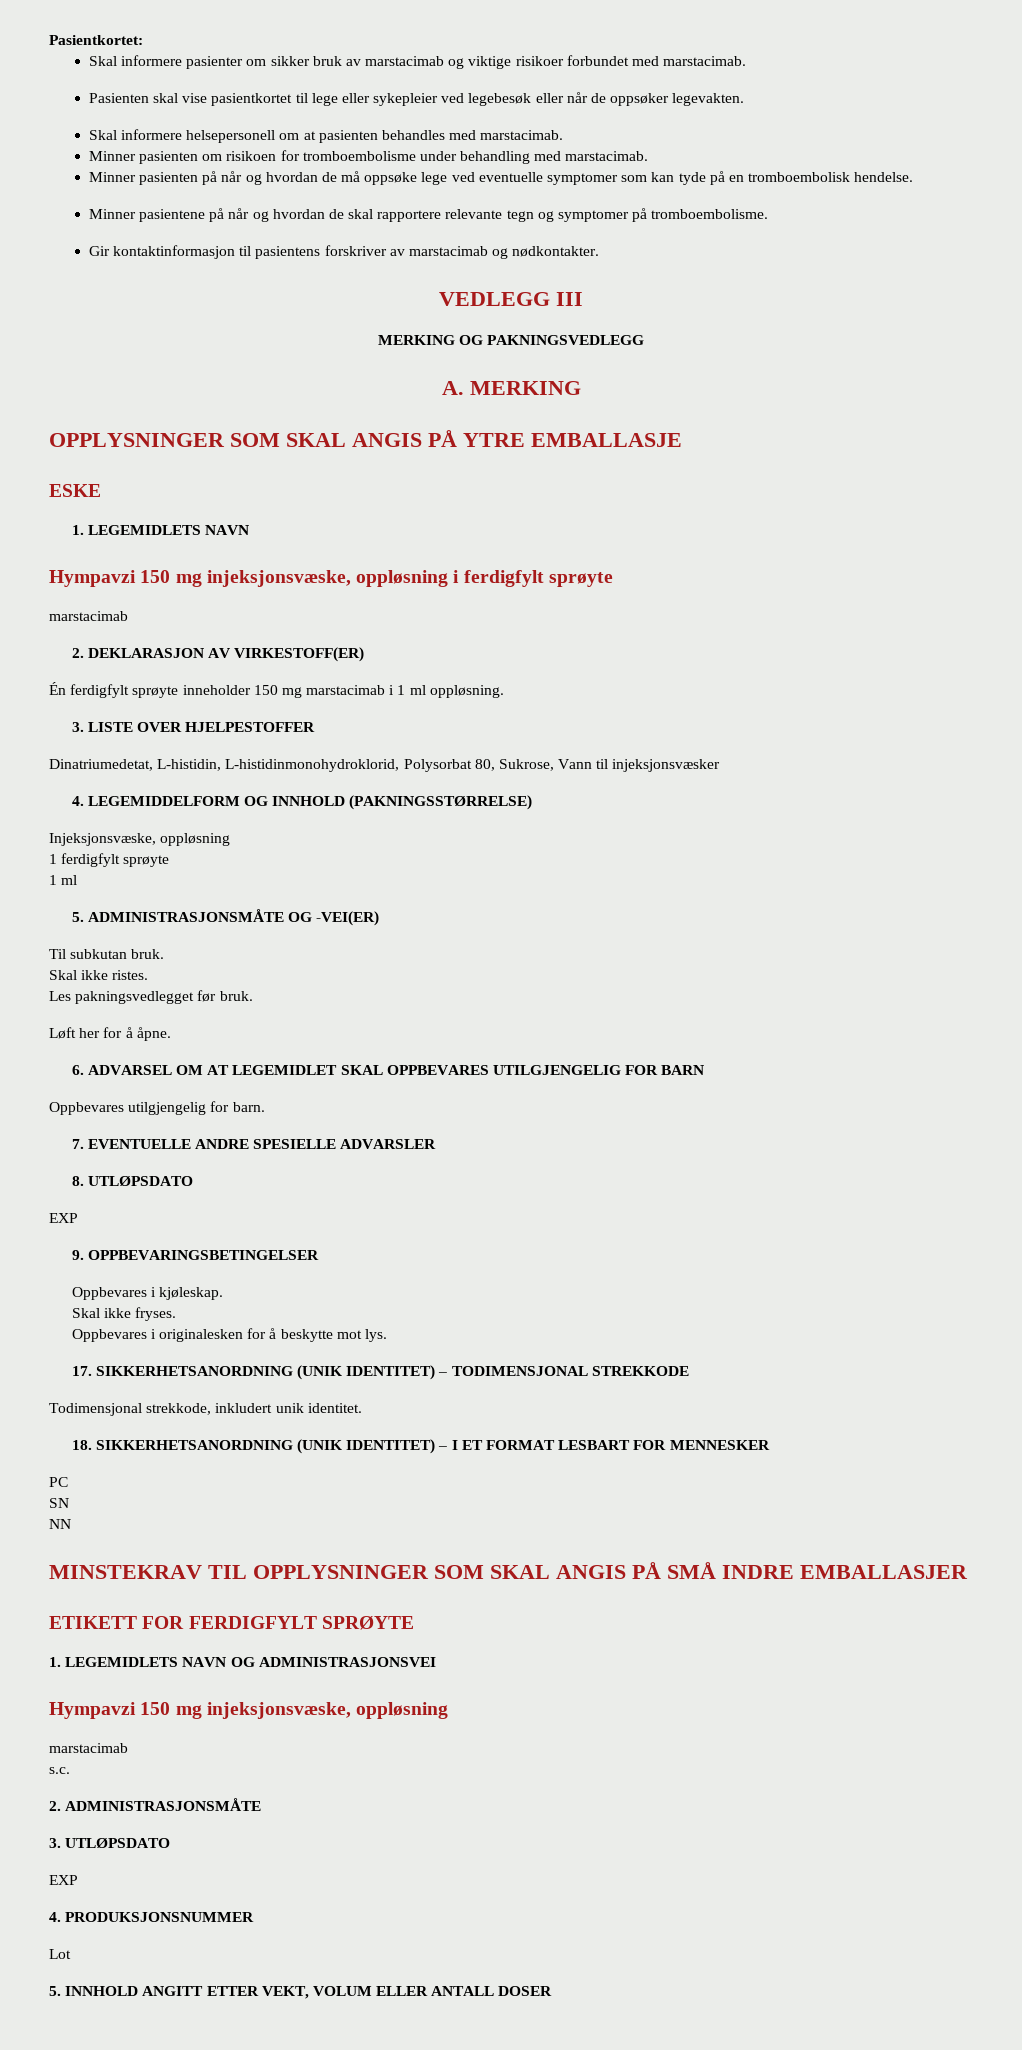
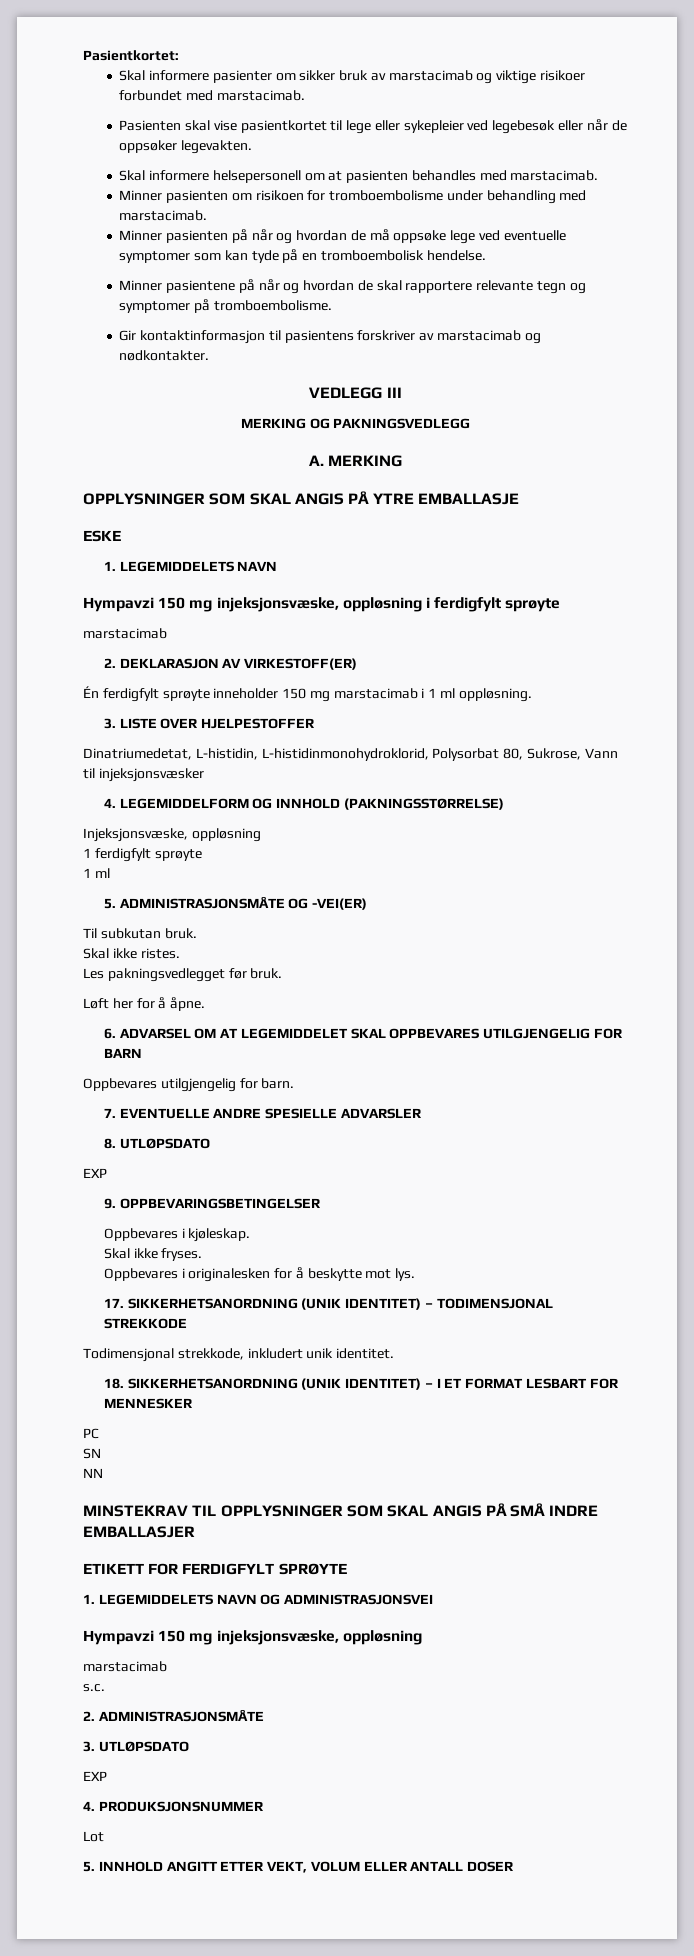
[87,525,201,535] LEGEMIDLETS -> [119,561,234,572] LEGEMIDDELETS
[232,1065,338,1075] LEGEMIDLET -> [240,1028,348,1039] LEGEMIDDELET
[65,1657,179,1667] LEGEMIDLETS -> [98,1594,213,1605] LEGEMIDDELETS

